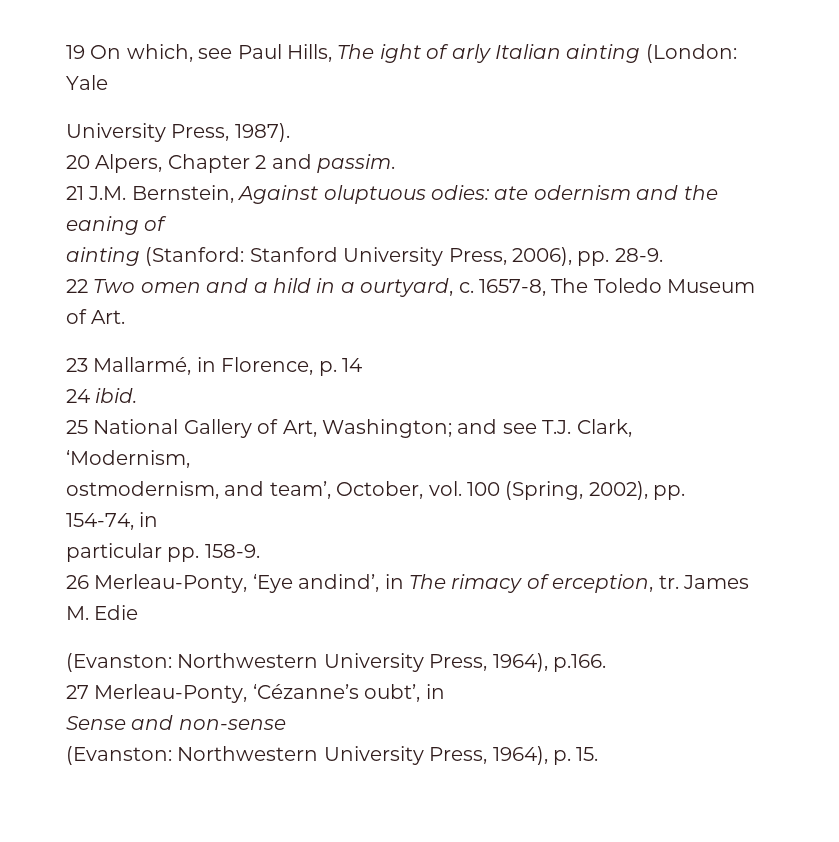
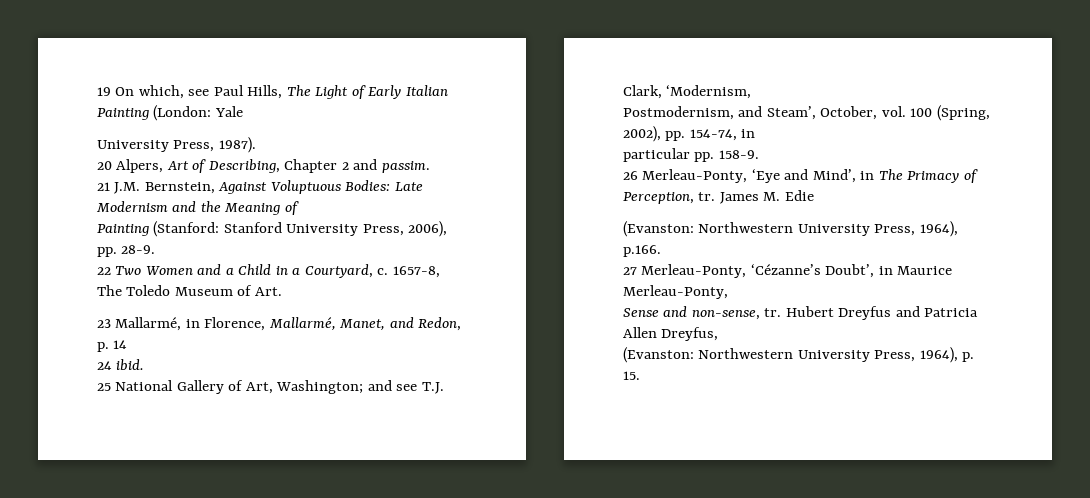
[379,44,641,63] ight of arly Italian ainting -> [315,85,448,99] [97,108,149,120] Light of Early Italian Painting
(163, 163) none -> [166,159,280,173] Art of Describing,
[323,185,631,204] oluptuous odies: ate odernism -> [270,180,423,194] [96,201,168,212] Voluptuous Bodies: Late Modernism
[66,216,139,235] eaning -> [224,203,281,215] Meaning
[66,247,140,266] ainting -> [97,224,149,236] Painting
[140,282,201,293] omen -> [145,266,193,275] Women
[273,278,311,293] hild -> [238,264,272,275] Child
[360,278,454,297] ourtyard, -> [304,264,373,278] Courtyard,
(314, 366) none -> [268,317,462,331] Mallarmé, Manet, and Redon,
[66,481,331,499] ostmodernism, and team’, -> [623,106,816,120] Postmodernism, and Steam’,
[298,574,654,593] andind’, in The rimacy of erception, -> [784,169,978,183] [623,192,694,204] and Mind’, in The Primacy of Perception,
[364,684,445,702] oubt’, in -> [825,264,953,278] [623,285,728,299] Doubt’, in Maurice Merleau-Ponty,
[178,719,286,730] non-sense -> [691,306,979,320] [623,327,719,341] non-sense, tr. Hubert Dreyfus and Patricia Allen Dreyfus,

